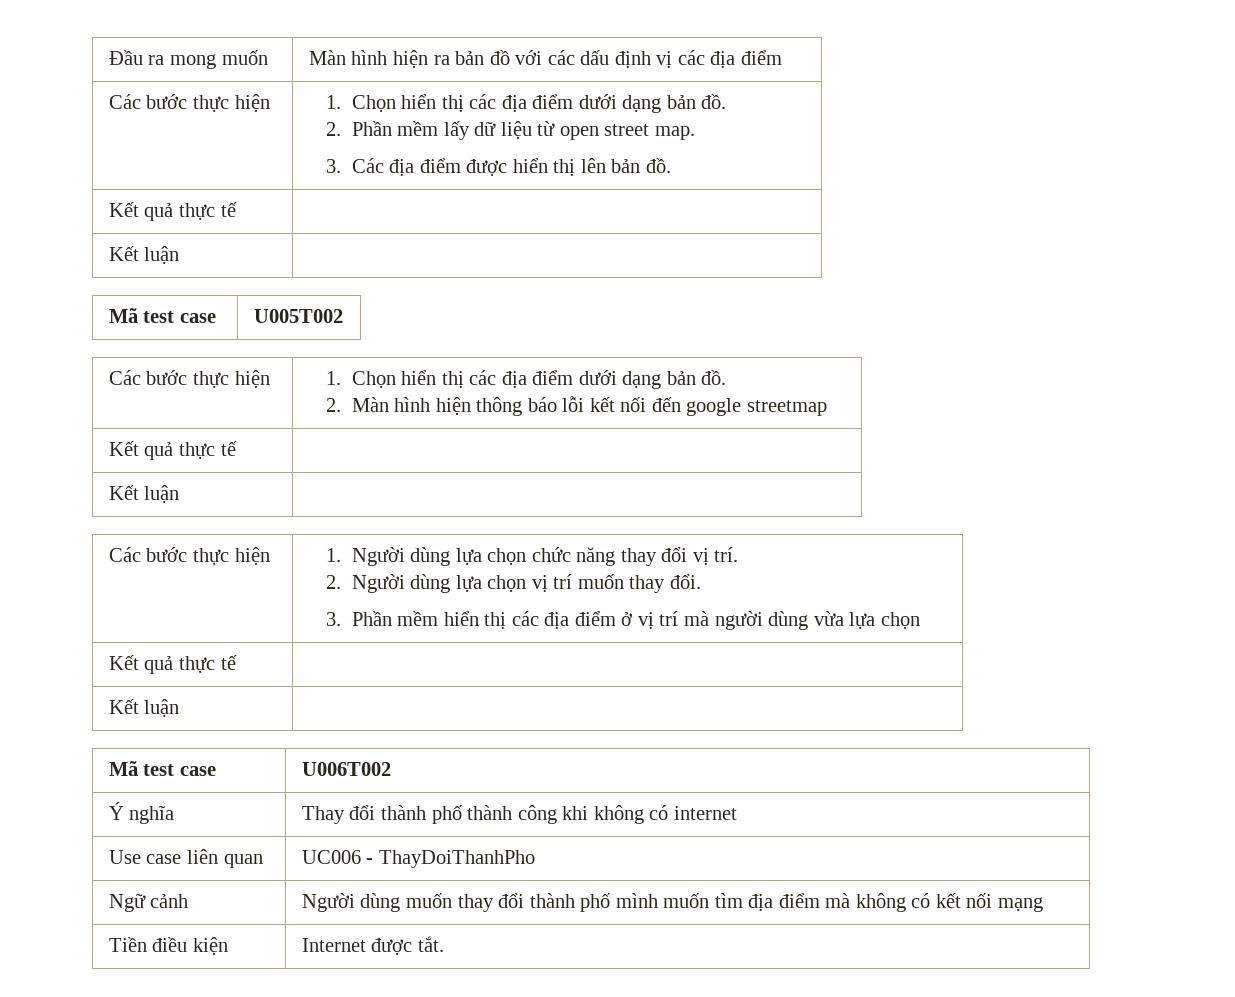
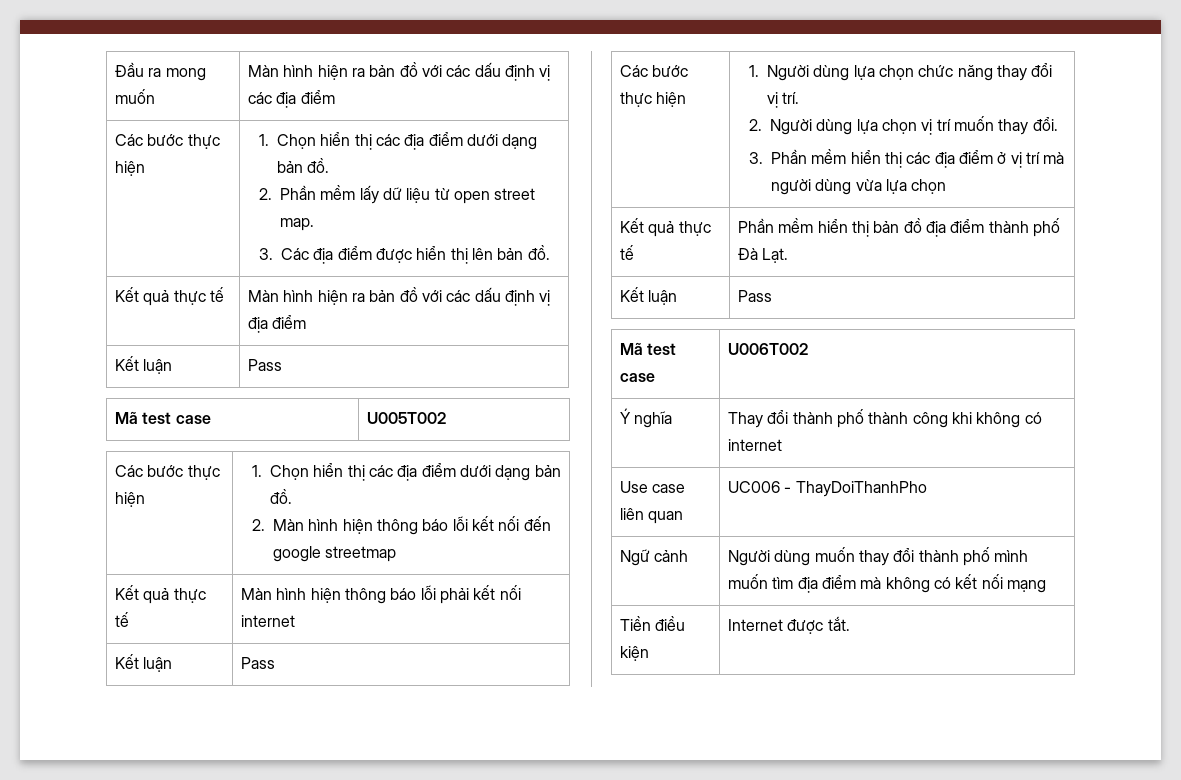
[108,246,180,264] // Kết luận | -> [248,287,551,306] [248,315,307,333] [115,356,173,374] [248,359,283,371] Màn hình hiện ra bản đồ với các dấu định vị địa điểm // Kết luận | Pass
[108,485,180,503] // Kết luận | -> [241,585,521,604] [241,615,296,627] [115,654,173,672] [241,657,276,669] Màn hình hiện thông báo lỗi phải kết nối internet // Kết luận | Pass
[108,699,180,717] // Kết luận | -> [738,218,1060,237] [738,248,789,263] [620,287,678,305] [738,290,773,302] Phần mềm hiển thị bản đồ địa điểm thành phố Đà Lạt. // Kết luận | Pass

